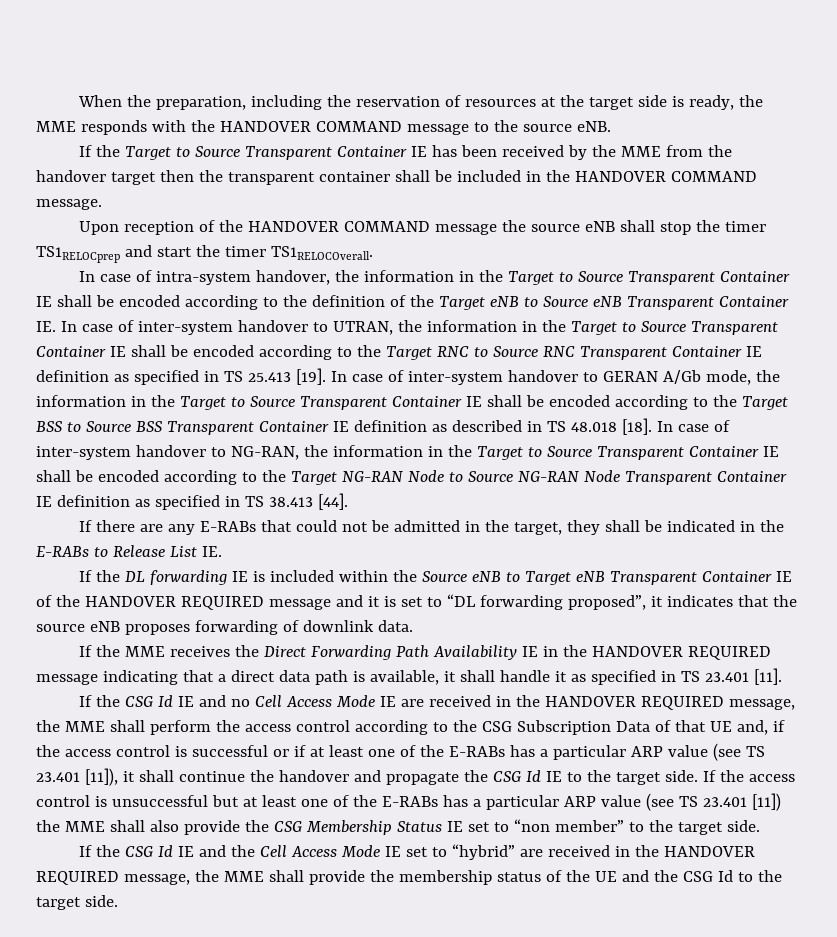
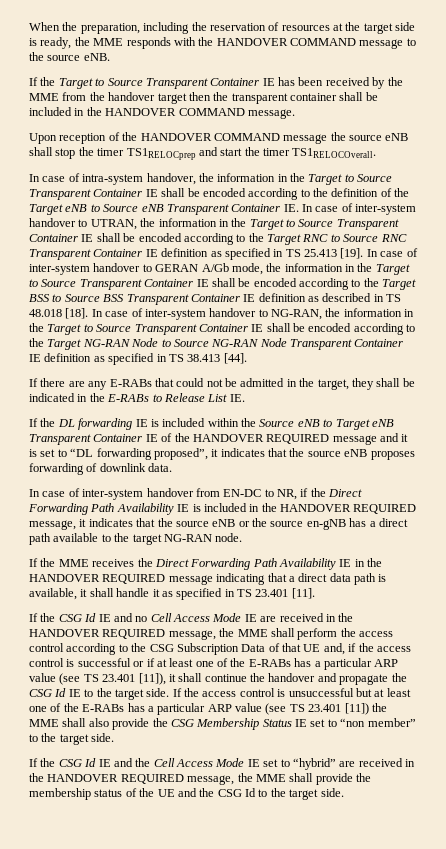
(413, 626) none -> [29,488,363,500] [28,503,417,515] [29,518,408,530] [29,533,243,545] // In case of inter-system handover from EN-DC to NR, if the Direct Forwarding Path Availability IE is included in the HANDOVER REQUIRED message, it indicates that the source eNB or the source en-gNB has a direct path available to the target NG-RAN node.

